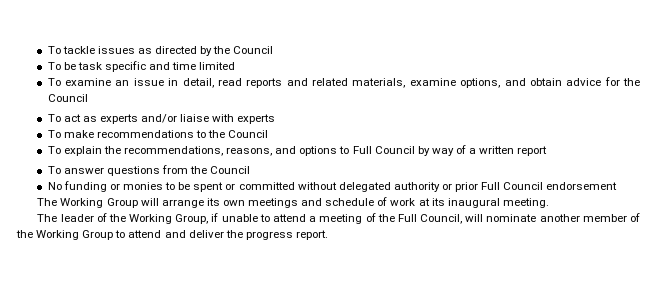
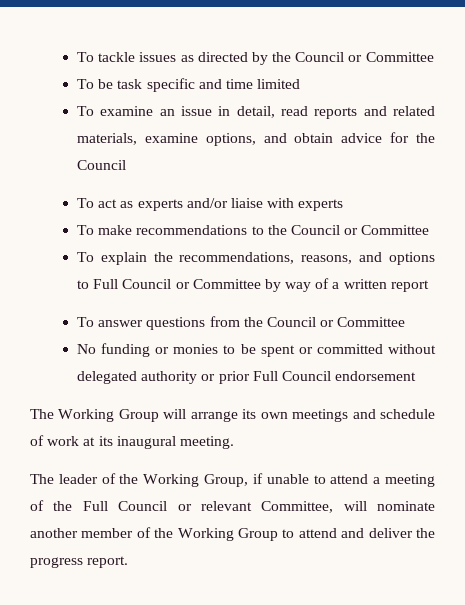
(274, 50) none -> [348,52,434,62] or Committee
(269, 134) none -> [344,225,430,235] or Committee
(415, 150) none -> [175,279,261,289] or Committee
(251, 170) none -> [320,317,406,327] or Committee
[420,214,463,224] Council, -> [118,501,334,513] Council or relevant Committee,

